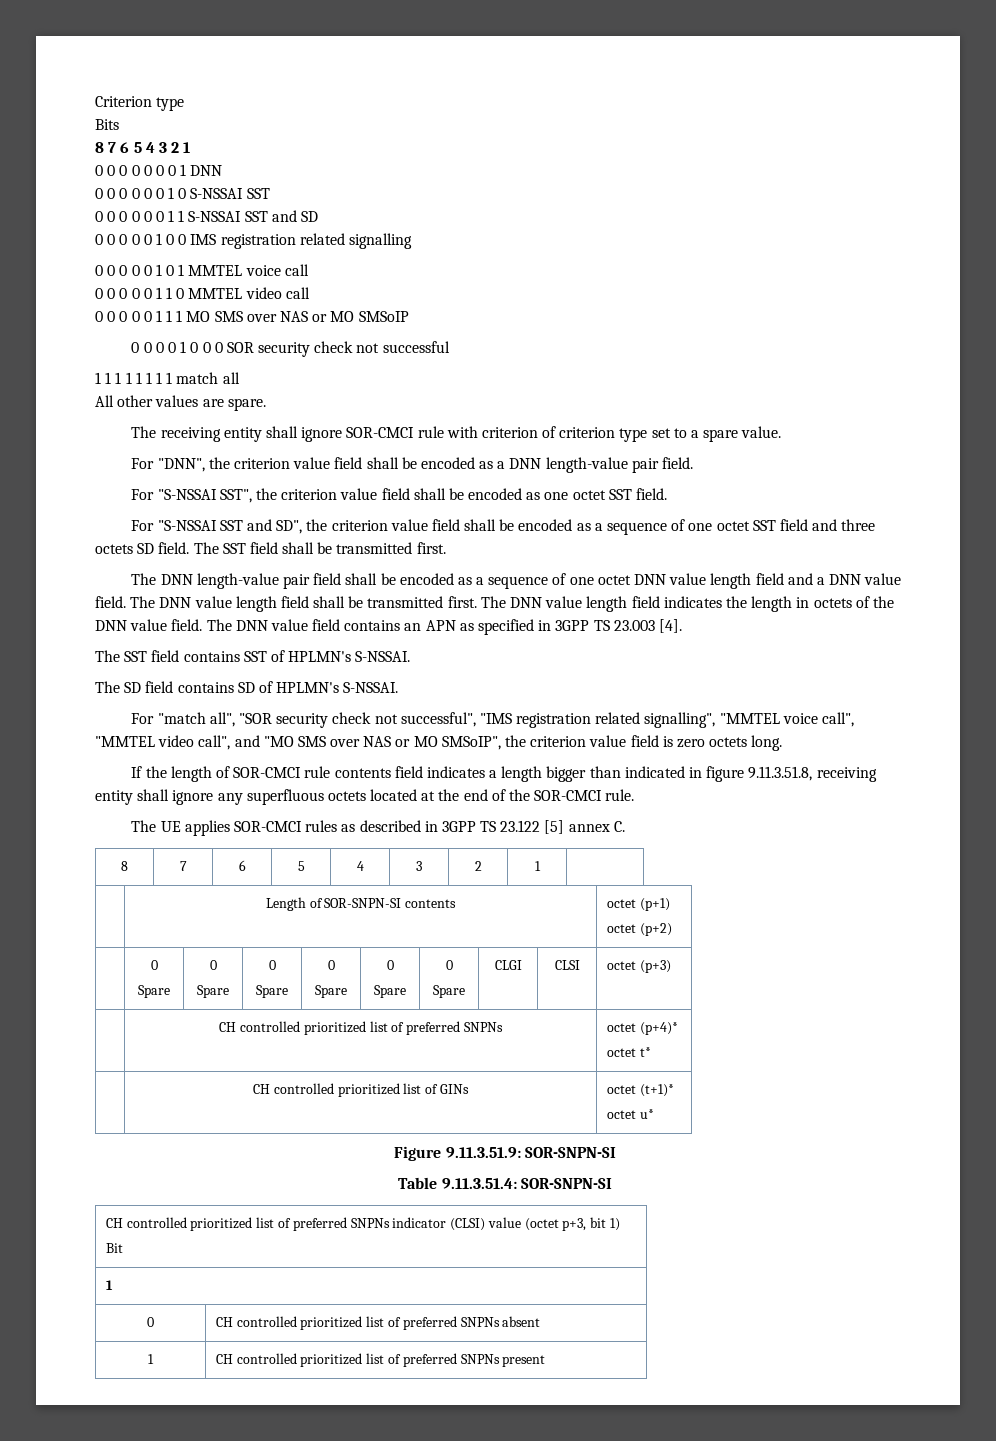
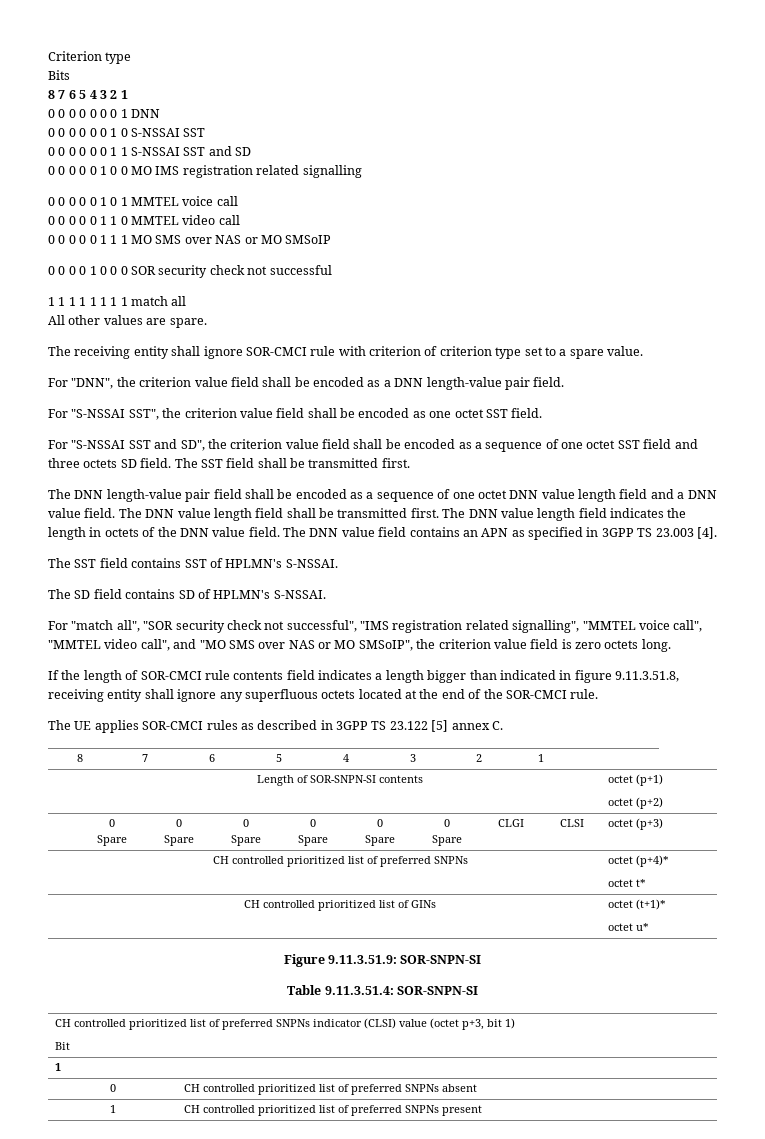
(187, 239) none -> [131,166,152,175] MO

